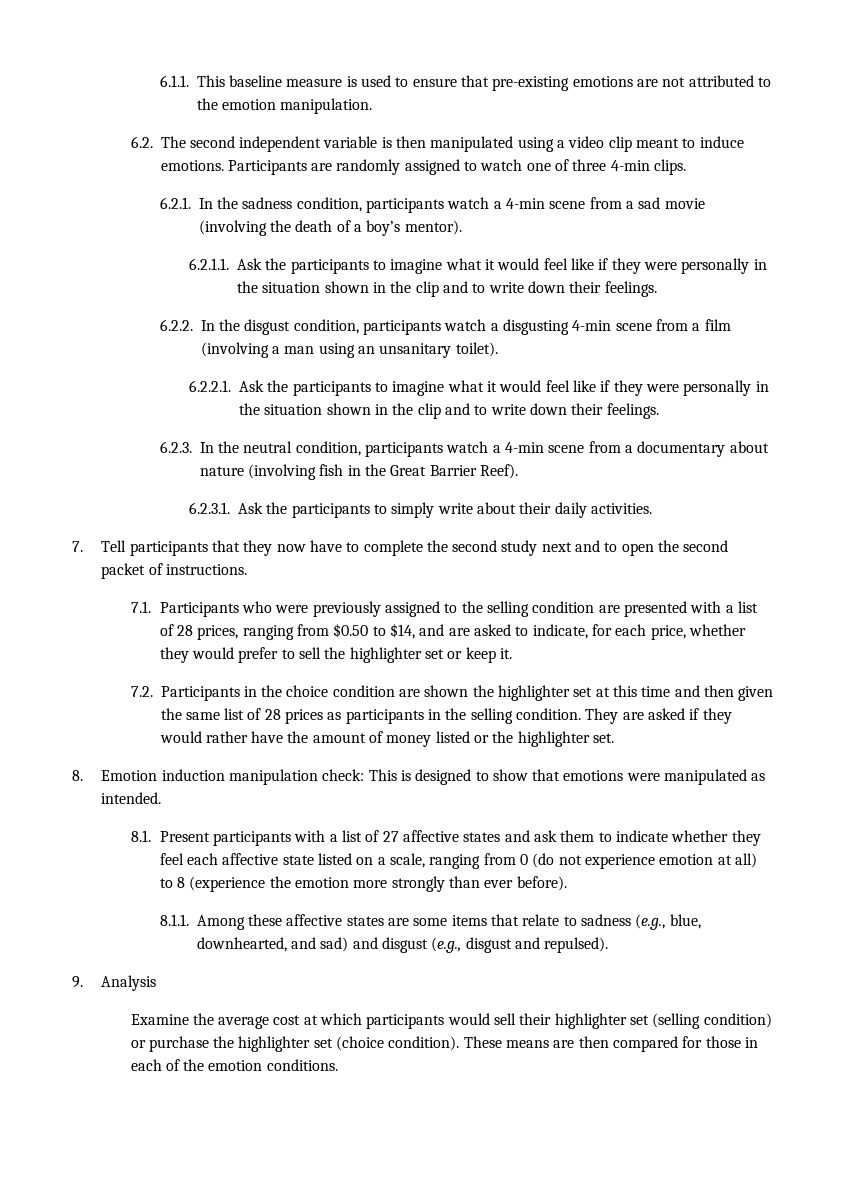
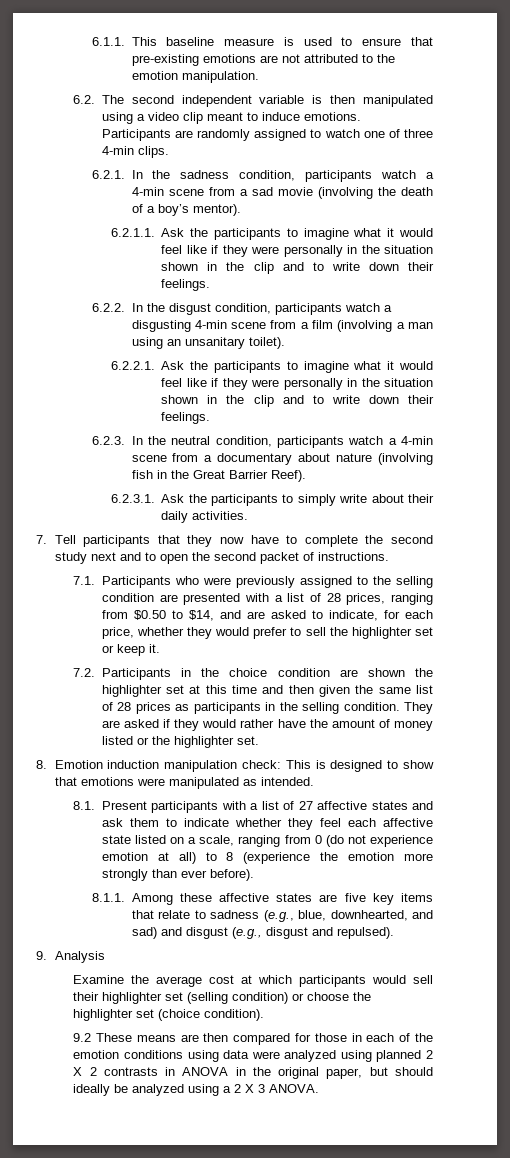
[413,918,448,926] some -> [344,893,394,905] five key
[148,1036,209,1052] purchase -> [307,992,350,1001] choose
(460, 1043) none -> [73,1033,92,1042] // 9.2
[266,1059,338,1071] conditions. -> [123,1050,433,1062] [73,1067,433,1079] [73,1084,320,1096] conditions using data were analyzed using planned 2 X 2 contrasts in ANOVA in the original paper, but should ideally be analyzed using a 2 X 3 ANOVA.

